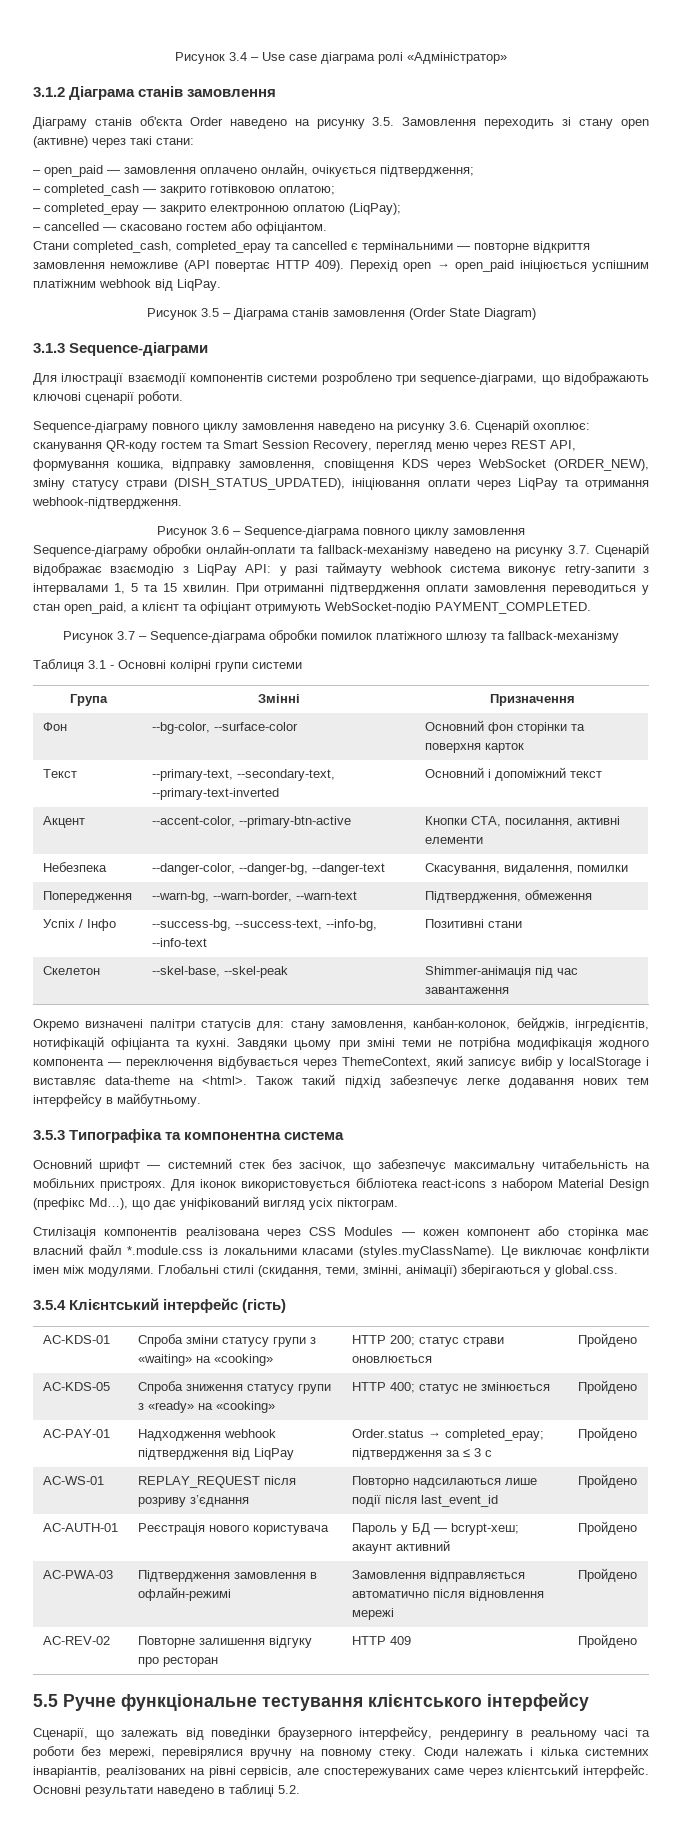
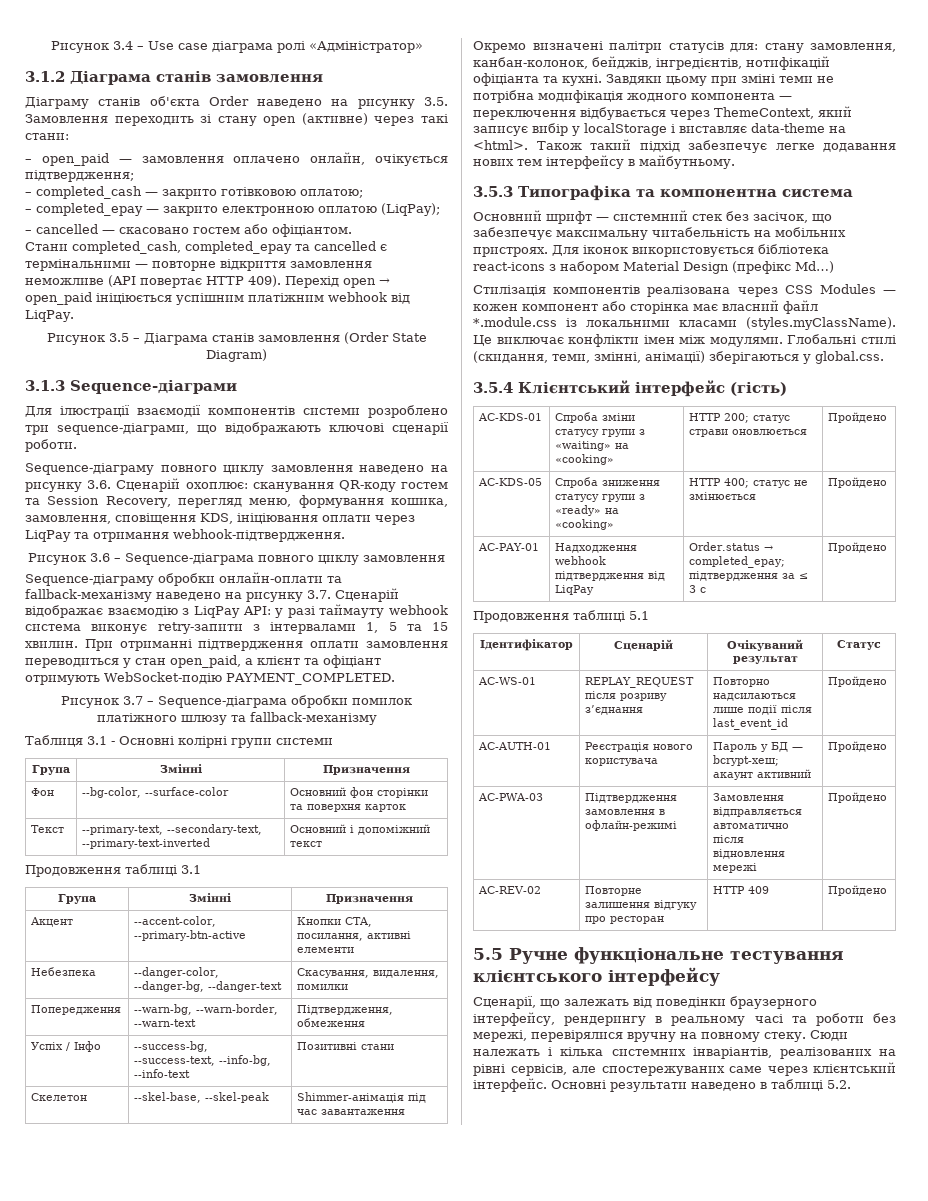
[223,440,258,449] Smart -> (40, 501) none
[436,440,576,452] меню через REST API, -> [249,498,292,507] меню,
[172,459,232,471] відправку -> (448, 502) none
[401,459,649,471] [33,478,346,490] KDS через WebSocket (ORDER_NEW), зміну статусу страви (DISH_STATUS_UPDATED), -> [200,513,233,524] KDS,
(602, 774) none -> [25,864,201,877] [58,894,96,904] [189,893,231,902] [326,894,413,904] // Продовження таблиці 3.1 // Група | Змінні | Призначення
[89,1196,398,1210] Md…), що дає уніфікований вигляд усіх піктограм. -> [795,261,834,273] Md…)
(637, 1434) none -> [473,610,649,623] [480,639,573,651] [614,639,673,651] [727,639,803,651] [732,656,798,664] [837,640,881,650] // Продовження таблиці 5.1 // Ідентифікатор | Сценарій | Очікуваний результат | Статус

